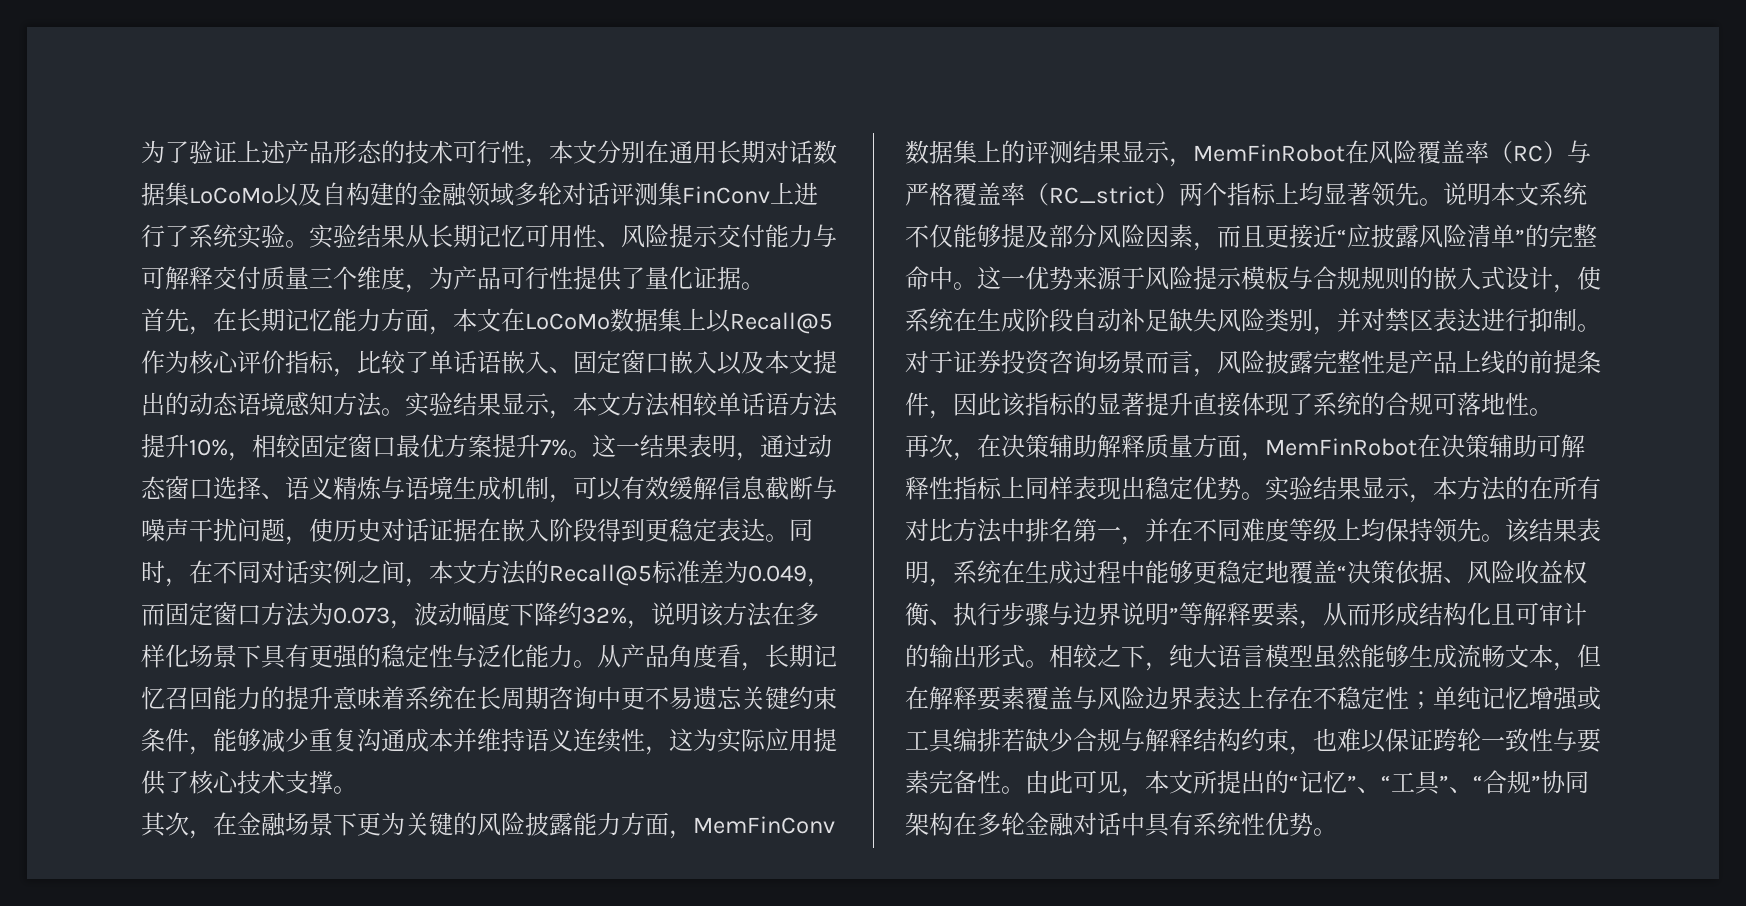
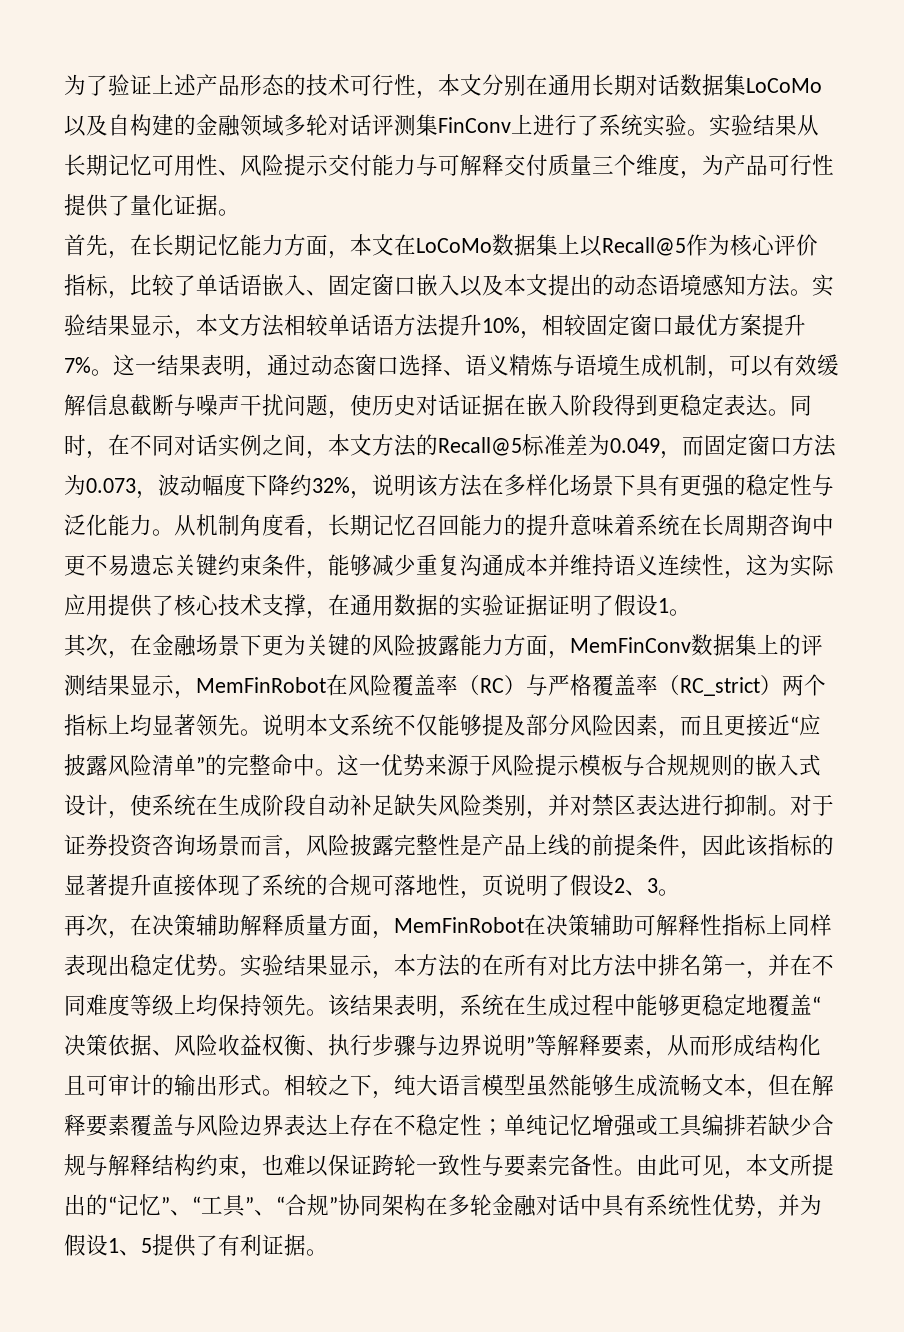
[621,644,669,668] 产品 -> [196,514,240,536] 机制
(333, 782) none -> [306,594,669,619] ，在通用数据的实验证据证明了假设1
(1529, 404) none -> [460,874,658,899] ，页说明了假设2、3
(1313, 824) none -> [756,1194,822,1219] [64,1234,306,1257] ，并为假设1、5提供了有利证据

